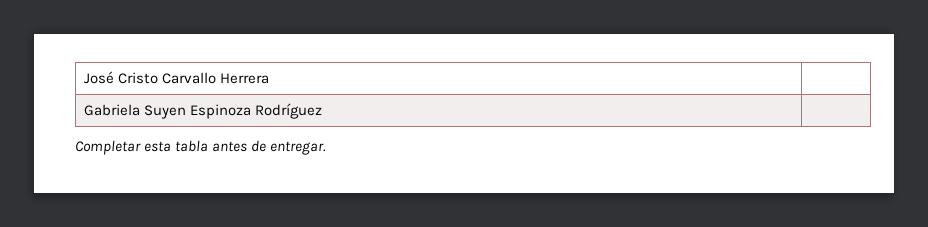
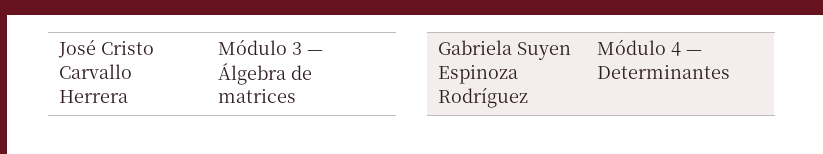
[83,103,322,119] [75,140,327,155] // Gabriela Suyen Espinoza Rodríguez | // Completar esta tabla antes de entregar. -> [217,39,323,55] [217,63,312,85] [217,88,296,103] [437,40,571,60] [437,64,518,84] [437,87,528,108] [596,39,702,56] [596,64,730,79] Módulo 3 — Álgebra de matrices // Gabriela Suyen Espinoza Rodríguez | Módulo 4 — Determinantes

